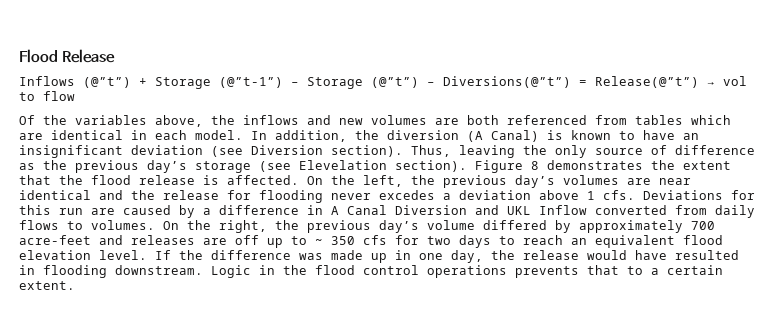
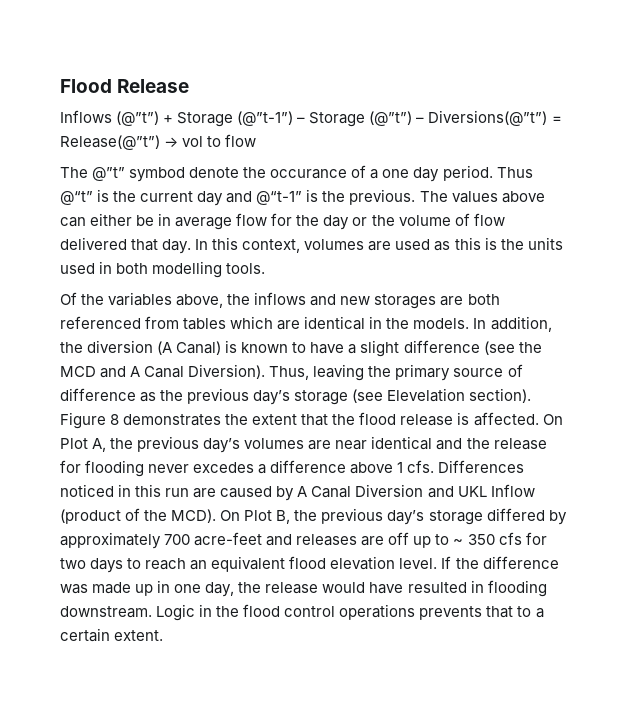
(75, 96) none -> [60,165,533,182] [60,189,545,206] [60,213,505,230] [60,237,563,254] [60,261,266,278] // The @”t” symbod denote the occurance of a one day period. Thus @“t” is the current day and @“t-1” is the previous. The values above can either be in average flow for the day or the volume of flow delivered that day. In this context, volumes are used as this is the units used in both modelling tools.
[371,115,427,125] volumes -> [374,294,437,309] storages
[155,130,243,140] each model. -> [386,318,470,329] the models.
[683,133,699,140] [19,145,403,158] an insignificant deviation (see Diversion section). -> [348,340,542,357] [60,364,266,379] a slight difference (see the MCD and A Canal Diversion).
[555,145,587,158] only -> [395,364,451,381] primary
[331,175,403,187] the left, -> [60,438,107,452] Plot A,
[459,190,531,200] deviation -> [270,460,347,473] difference
[643,190,755,200] Deviations for -> [438,460,525,473] [60,484,132,497] Differences noticed in
[203,205,323,215] a difference in -> (295, 493) none
[595,205,755,218] [19,220,475,233] converted from daily flows to volumes. On the right, the previous day’s volume -> [60,508,483,525] (product of the MCD). On Plot B, the previous day’s storage

